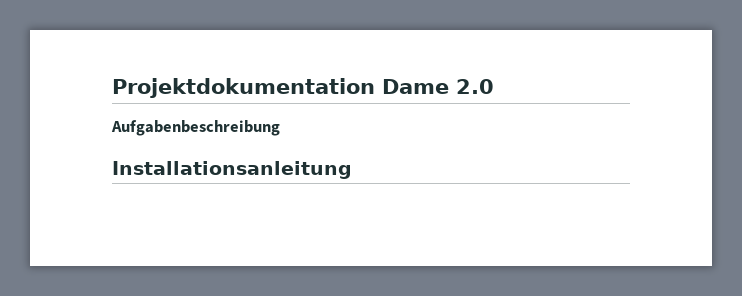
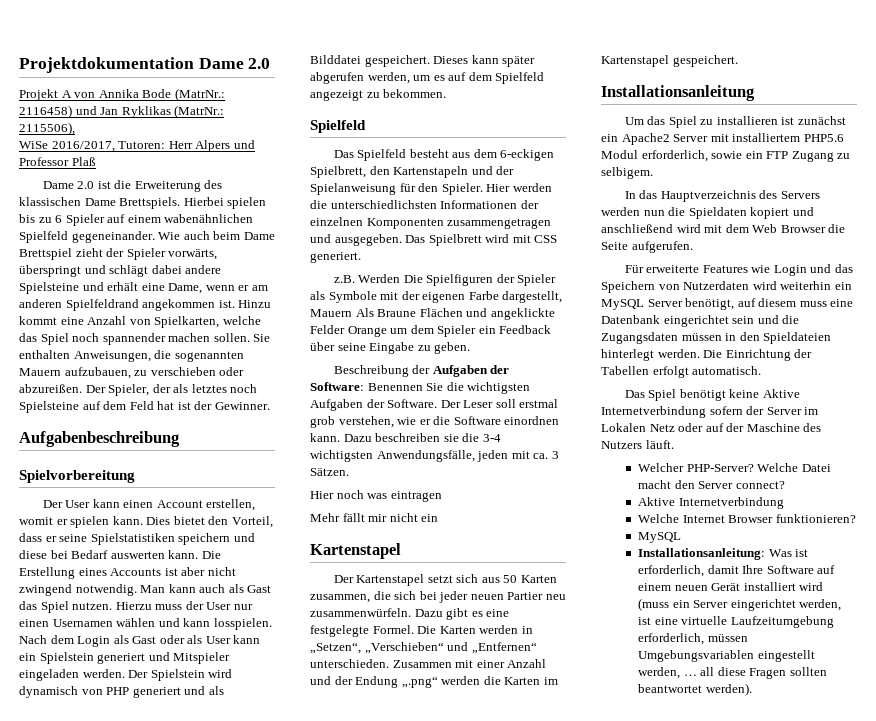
[111,120,280,136] [112,161,352,179] Aufgabenbeschreibung // Installationsanleitung -> [19,88,225,101] [19,105,225,118] [19,122,75,135] [19,140,255,152] [19,157,96,166] [42,180,223,192] [19,197,267,209] [19,214,254,226] [19,231,275,243] [19,248,218,260] [19,265,222,277] [19,282,268,294] [19,299,272,311] [19,316,261,328] [19,333,271,345] [19,350,244,362] [19,367,245,379] [19,384,258,396] [19,401,270,413] [19,431,180,447] [19,470,135,483] [42,499,256,511] [19,516,273,528] [19,533,255,545] [19,550,221,559] [19,567,236,579] [19,584,272,596] [19,601,253,613] [19,618,272,630] [19,635,261,647] [19,652,231,664] [19,669,233,681] [19,686,224,698] [310,55,536,67] [310,72,545,84] [310,89,447,101] [310,120,366,133] [333,149,555,161] [310,166,515,178] [310,183,552,195] [310,200,539,209] [310,217,552,229] [310,234,558,246] [310,252,361,263] [333,274,557,286] [310,291,563,303] [310,308,555,320] [310,325,552,337] [310,342,471,354] [333,365,510,377] [310,382,531,394] [310,399,559,411] [310,416,560,428] [310,433,501,442] [310,450,559,462] [310,468,349,476] [310,490,442,502] [310,513,439,522] [310,543,401,559] [333,574,557,586] [310,591,566,603] [310,608,510,620] [310,625,533,637] [310,642,537,654] [310,659,547,668] [310,676,558,688] [601,55,738,67] [601,85,755,101] [624,116,846,128] [601,133,844,145] [601,150,851,162] [601,167,653,179] [624,190,820,202] [601,207,814,219] [601,224,846,233] [601,241,693,253] [624,264,853,276] [601,281,852,293] [601,298,854,310] [601,315,800,327] [601,332,832,344] [601,349,813,361] [601,366,762,378] [624,389,800,401] [601,406,819,418] [601,423,822,432] [601,440,674,449] [638,463,831,472] [638,480,785,489] [638,497,784,509] [638,514,856,523] [638,532,682,543] [638,548,809,560] [638,565,836,577] [638,582,824,591] [638,598,842,611] [638,616,834,628] [638,633,748,645] [638,650,815,662] [638,667,827,679] [638,683,752,696] Projekt A von Annika Bode (MatrNr.: 2116458) und Jan Ryklikas (MatrNr.: 2115506), // WiSe 2016/2017, Tutoren: Herr Alpers und Professor Plaß // Dame 2.0 ist die Erweiterung des klassischen Dame Brettspiels. Hierbei spielen bis zu 6 Spieler auf einem wabenähnlichen Spielfeld gegeneinander. Wie auch beim Dame Brettspiel zieht der Spieler vorwärts, überspringt und schlägt dabei andere Spielsteine und erhält eine Dame, wenn er am anderen Spielfeldrand angekommen ist. Hinzu kommt eine Anzahl von Spielkarten, welche das Spiel noch spannender machen sollen. Sie enthalten Anweisungen, die sogenannten Mauern aufzubauen, zu verschieben oder abzureißen. Der Spieler, der als letztes noch Spielsteine auf dem Feld hat ist der Gewinner. // Aufgabenbeschreibung // Spielvorbereitung // Der User kann einen Account erstellen, womit er spielen kann. Dies bietet den Vorteil, dass er seine Spielstatistiken speichern und diese bei Bedarf auswerten kann. Die Erstellung eines Accounts ist aber nicht zwingend notwendig. Man kann auch als Gast das Spiel nutzen. Hierzu muss der User nur einen Usernamen wählen und kann losspielen. Nach dem Login als Gast oder als User kann ein Spielstein generiert und Mitspieler eingeladen werden. Der Spielstein wird dynamisch von PHP generiert und als Bilddatei gespeichert. Dieses kann später abgerufen werden, um es auf dem Spielfeld angezeigt zu bekommen. // Spielfeld // Das Spielfeld besteht aus dem 6-eckigen Spielbrett, den Kartenstapeln und der Spielanweisung für den Spieler. Hier werden die unterschiedlichsten Informationen der einzelnen Komponenten zusammengetragen und ausgegeben. Das Spielbrett wird mit CSS generiert. // z.B. Werden Die Spielfiguren der Spieler als Symbole mit der eigenen Farbe dargestellt, Mauern Als Braune Flächen und angeklickte Felder Orange um dem Spieler ein Feedback über seine Eingabe zu geben. // Beschreibung der Aufgaben der Software: Benennen Sie die wichtigsten Aufgaben der Software. Der Leser soll erstmal grob verstehen, wie er die Software einordnen kann. Dazu beschreiben sie die 3-4 wichtigsten Anwendungsfälle, jeden mit ca. 3 Sätzen. // Hier noch was eintragen // Mehr fällt mir nicht ein // Kartenstapel // Der Kartenstapel setzt sich aus 50 Karten zusammen, die sich bei jeder neuen Partier neu zusammenwürfeln. Dazu gibt es eine festgelegte Formel. Die Karten werden in „Setzen“, „Verschieben“ und „Entfernen“ unterschieden. Zusammen mit einer Anzahl und der Endung „.png“ werden die Karten im Kartenstapel gespeichert. // Installationsanleitung // Um das Spiel zu installieren ist zunächst ein Apache2 Server mit installiertem PHP5.6 Modul erforderlich, sowie ein FTP Zugang zu selbigem. // In das Hauptverzeichnis des Servers werden nun die Spieldaten kopiert und anschließend wird mit dem Web Browser die Seite aufgerufen. // Für erweiterte Features wie Login und das Speichern von Nutzerdaten wird weiterhin ein MySQL Server benötigt, auf diesem muss eine Datenbank eingerichtet sein und die Zugangsdaten müssen in den Spieldateien hinterlegt werden. Die Einrichtung der Tabellen erfolgt automatisch. // Das Spiel benötigt keine Aktive Internetverbindung sofern der Server im Lokalen Netz oder auf der Maschine des Nutzers läuft. // Welcher PHP-Server? Welche Datei macht den Server connect? // Aktive Internetverbindung // Welche Internet Browser funktionieren? // MySQL // Installationsanleitung: Was ist erforderlich, damit Ihre Software auf einem neuen Gerät installiert wird (muss ein Server eingerichtet werden, ist eine virtuelle Laufzeitumgebung erforderlich, müssen Umgebungsvariablen eingestellt werden, … all diese Fragen sollten beantwortet werden).

